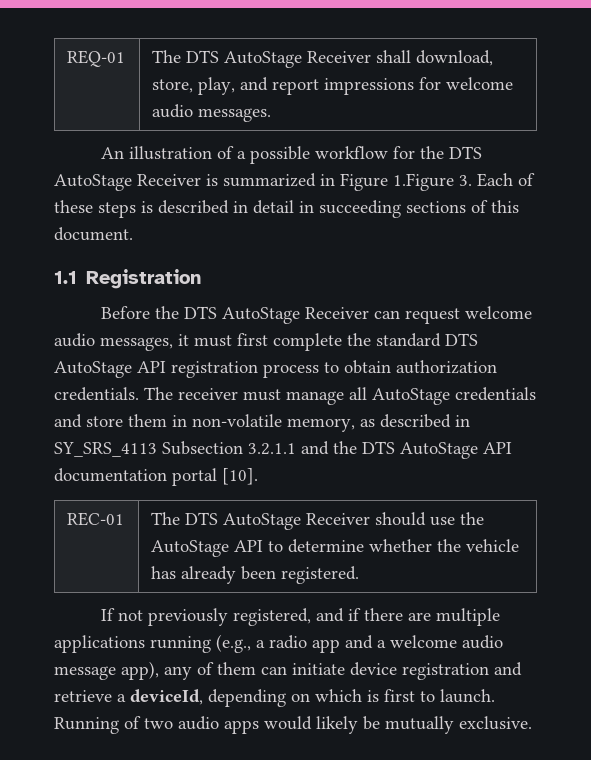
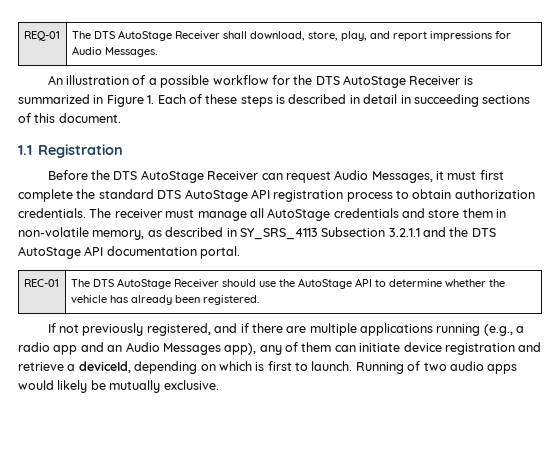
[446,77,514,90] [152,104,272,122] welcome audio messages. -> [71,46,157,57] Audio Messages.
[393,173,472,191] 1.Figure 3. -> [147,95,155,104] 1.
[464,306,532,319] [54,333,173,351] welcome audio messages, -> [334,170,433,183] Audio Messages,
[172,468,258,486] portal [10]. -> [200,246,241,259] portal.
[377,635,503,649] [54,666,116,680] a welcome audio message -> [107,342,221,355] an Audio Messages

